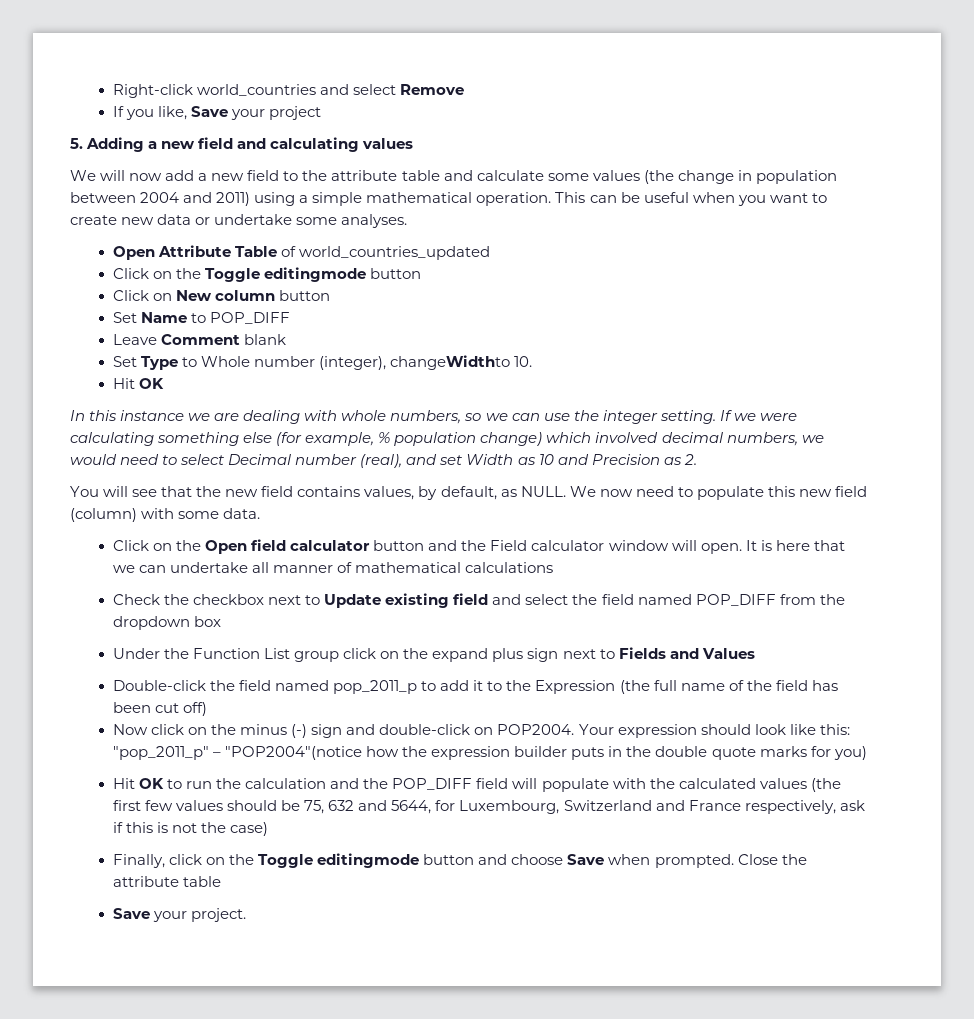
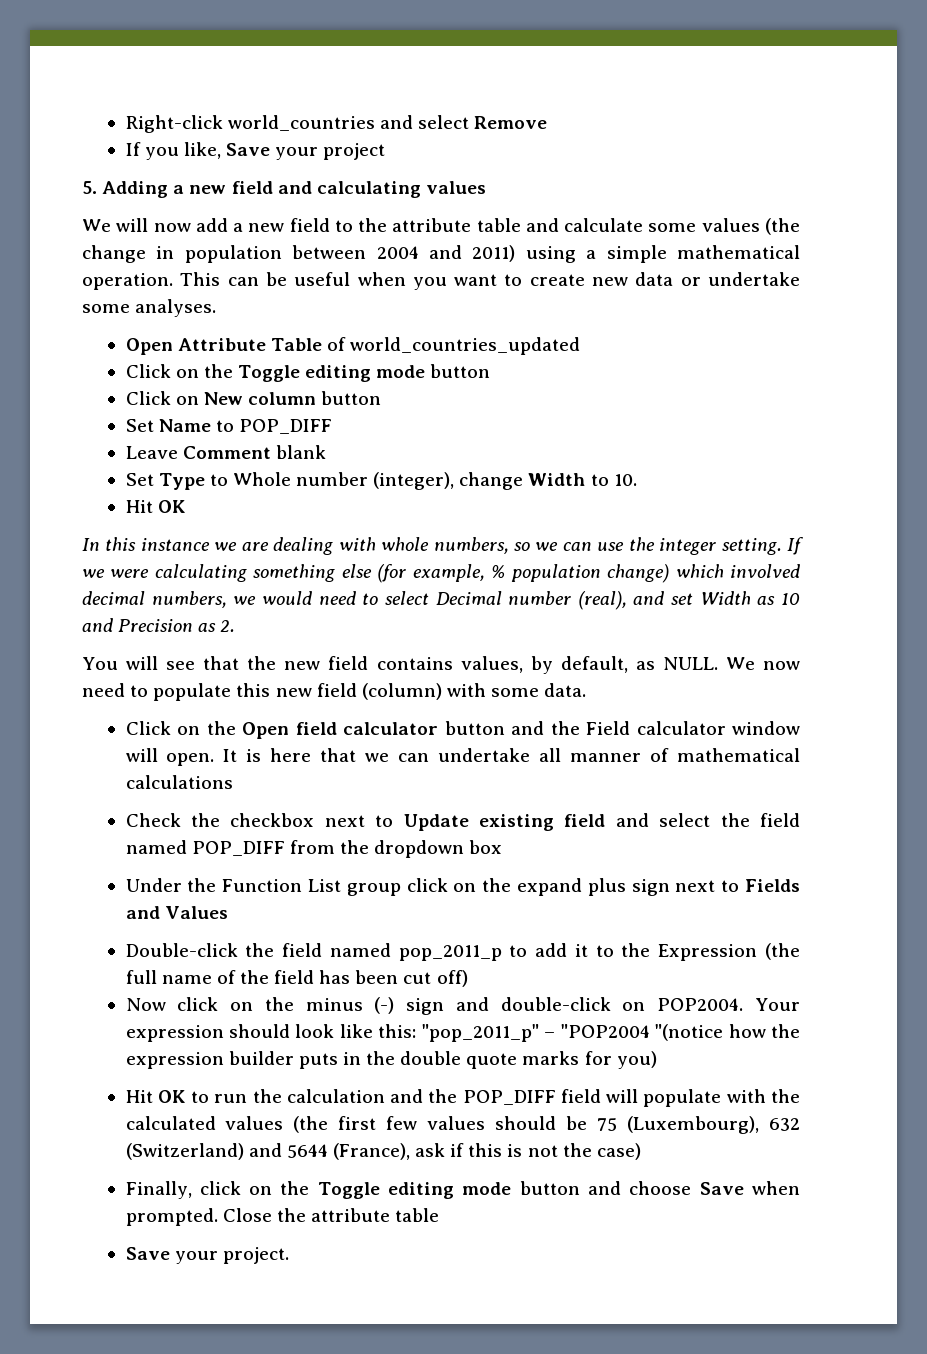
[264,267,367,282] editingmode -> [305,365,426,382] editing mode
[390,355,511,370] changeWidthto -> [459,472,609,490] change Width to
[225,746,363,760] "POP2004"(notice -> [560,1024,724,1041] "POP2004 "(notice
[304,800,836,814] 75, 632 and 5644, for Luxembourg, Switzerland and France respectively, -> [597,1116,801,1134] [125,1143,410,1160] 75 (Luxembourg), 632 (Switzerland) and 5644 (France),
[317,853,420,868] editingmode -> [388,1182,512,1199] editing mode

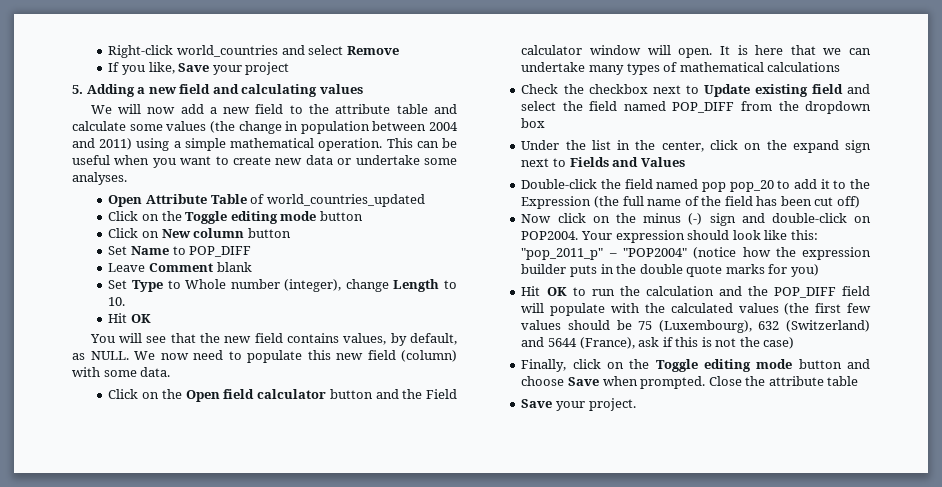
[528,473,586,486] Width -> [393,279,440,292] Length
[82,537,803,555] [82,564,801,583] [82,591,800,610] [82,618,236,632] // In this instance we are dealing with whole numbers, so we can use the integer setting. If we were calculating something else (for example, % population change) which involved decimal numbers, we would need to select Decimal number (real), and set Width as 10 and Precision as 2. -> (151, 318) none
[539,748,642,762] all manner -> [588,63,660,75] many types
[222,879,401,896] Function List group -> [591,140,704,152] list in the center,
[587,878,626,896] plus -> (839, 146) none
[398,945,502,961] pop_2011_p -> [702,180,774,192] pop pop_20
[560,1024,724,1041] "POP2004 "(notice -> [622,247,737,259] "POP2004" (notice

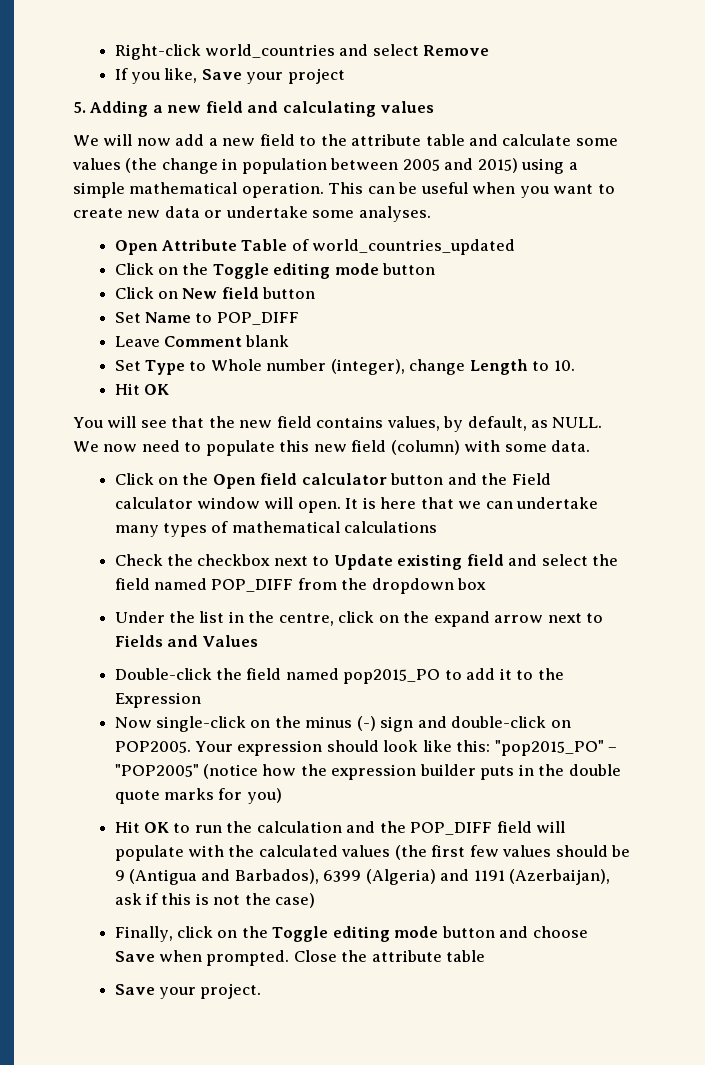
[429,122,458,131] [72,138,133,150] 2004 and 2011) -> [402,158,518,173] 2005 and 2015)
[193,228,245,238] column -> [221,287,259,299] field
[661,141,704,152] center, -> [278,613,334,626] centre,
[845,140,871,153] sign -> [494,615,544,623] arrow
[702,180,774,192] pop pop_20 -> [343,669,441,684] pop2015_PO
[593,196,860,208] (the full name of the field has been cut off) -> (201, 700) none
[557,213,586,223] click -> [156,716,247,732] single-click
[521,231,579,240] POP2004. -> [114,741,191,753] POP2005.
[521,248,687,260] "pop_2011_p" – "POP2004" -> [494,740,618,756] [114,764,199,777] "pop2015_PO" – "POP2005"
[638,320,870,333] [521,337,635,349] 75 (Luxembourg), 632 (Switzerland) and 5644 (France), -> [114,869,611,885] 9 (Antigua and Barbados), 6399 (Algeria) and 1191 (Azerbaijan),

